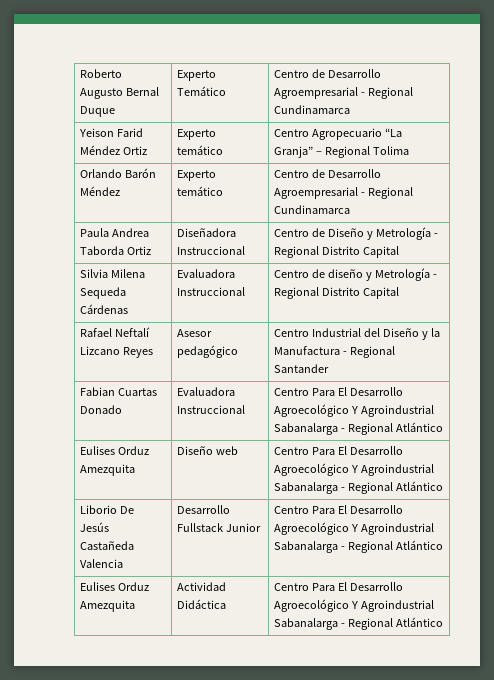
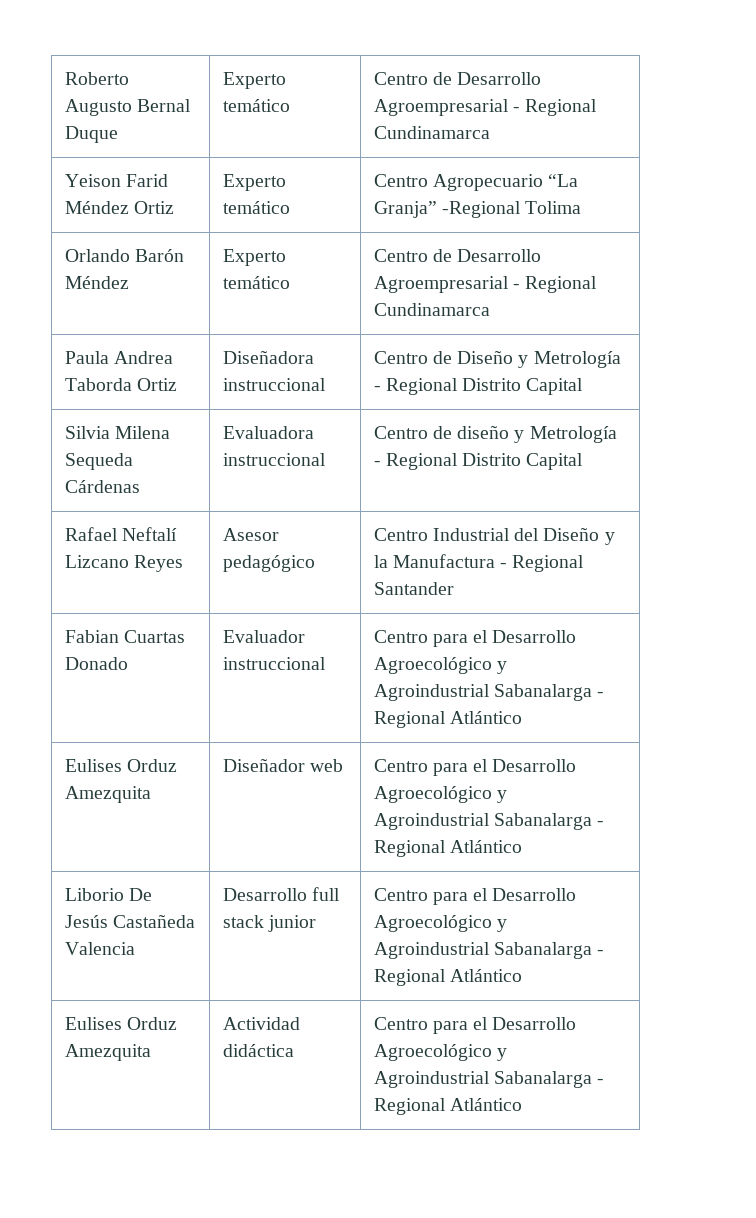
[177,86,227,96] Temático -> [222,99,290,112] temático
[316,146,371,158] – Regional -> [441,201,521,218] -Regional
[177,246,246,255] Instruccional -> [222,378,326,391] instruccional
[177,287,246,296] Instruccional -> [222,453,326,466] instruccional
[177,387,236,396] [177,405,246,414] [274,387,404,396] [274,404,435,417] [274,422,444,435] [80,446,150,455] [80,464,136,476] [177,446,214,455] Evaluadora Instruccional | Centro Para El Desarrollo Agroecológico Y Agroindustrial Sabanalarga - Regional Atlántico // Eulises Orduz Amezquita | Diseño -> [222,630,305,643] [222,657,326,670] [373,630,577,647] [373,657,507,674] [373,684,605,701] [373,711,522,728] [64,759,177,772] [64,786,151,803] [222,759,305,772] Evaluador instruccional | Centro para el Desarrollo Agroecológico y Agroindustrial Sabanalarga - Regional Atlántico // Eulises Orduz Amezquita | Diseñador
[312,446,404,455] [274,463,359,476] Para El Desarrollo Agroecológico Y -> [432,759,577,776] [373,786,507,803] para el Desarrollo Agroecológico y
[177,523,262,532] [274,505,404,514] [274,522,359,535] Fullstack Junior | Centro Para El Desarrollo Agroecológico Y -> [311,887,340,901] [222,915,316,932] [373,888,577,905] [373,915,507,932] full stack junior | Centro para el Desarrollo Agroecológico y
[177,599,227,609] [274,582,404,591] [274,599,359,612] Didáctica | Centro Para El Desarrollo Agroecológico Y -> [222,1044,294,1057] [373,1017,577,1034] [373,1044,507,1061] didáctica | Centro para el Desarrollo Agroecológico y

